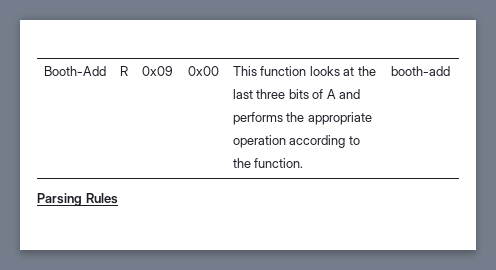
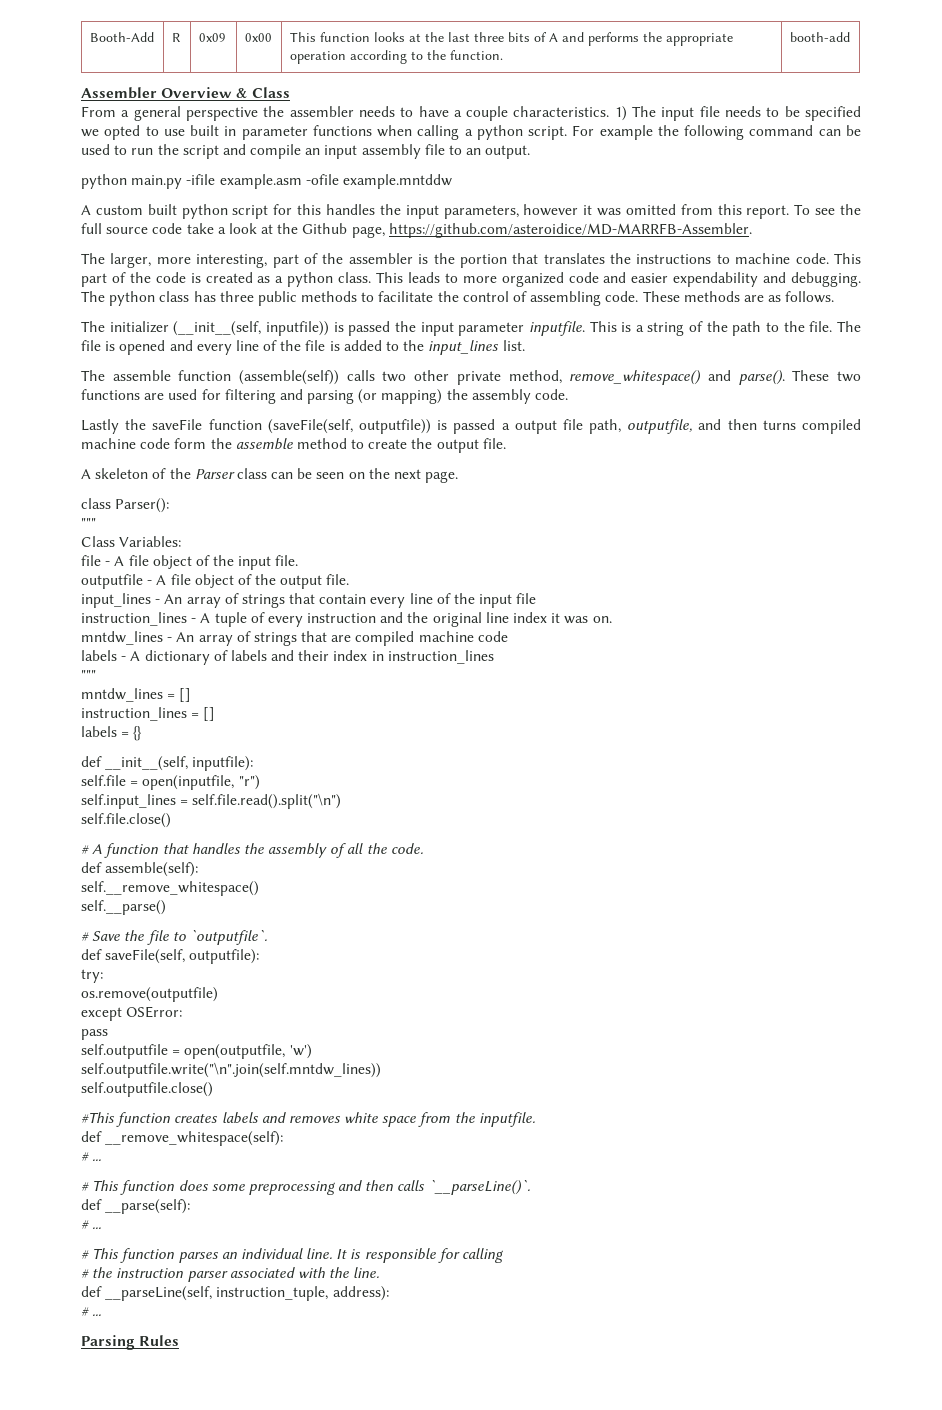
(450, 71) none -> [81,87,290,99] [81,106,861,121] [81,125,862,140] [81,144,531,159] [81,174,452,189] [81,204,862,219] [81,223,752,238] [81,253,862,268] [81,272,861,287] [81,291,835,306] [81,321,861,336] [81,340,525,355] [81,370,862,385] [81,389,569,404] [81,419,861,434] [81,438,506,453] [81,468,459,483] [81,498,170,513] [81,518,96,528] [81,536,182,547] [81,555,299,570] [81,574,350,589] [81,593,537,608] [81,612,612,627] [81,631,508,646] [81,650,494,665] [81,670,96,680] [81,688,192,702] [81,707,216,721] [81,726,143,741] [81,756,254,771] [81,775,260,790] [81,793,342,809] [81,813,171,828] [81,843,423,858] [81,862,199,877] [81,881,259,896] [81,900,166,915] [81,929,267,945] [81,949,260,964] [81,969,103,983] [81,987,218,1002] [81,1006,183,1021] [81,1029,108,1040] [81,1044,312,1059] [81,1062,381,1078] [81,1082,213,1097] [81,1112,535,1127] [81,1131,284,1146] [81,1152,102,1161] [81,1179,530,1195] [81,1199,191,1214] [81,1220,102,1229] [81,1248,504,1263] [81,1267,380,1282] [81,1286,389,1301] [81,1307,102,1316] // Assembler Overview & Class // From a general perspective the assembler needs to have a couple characteristics. 1) The input file needs to be specified we opted to use built in parameter functions when calling a python script. For example the following command can be used to run the script and compile an input assembly file to an output. // python main.py -ifile example.asm -ofile example.mntddw // A custom built python script for this handles the input parameters, however it was omitted from this report. To see the full source code take a look at the Github page, https://github.com/asteroidice/MD-MARRFB-Assembler. // The larger, more interesting, part of the assembler is the portion that translates the instructions to machine code. This part of the code is created as a python class. This leads to more organized code and easier expendability and debugging. The python class has three public methods to facilitate the control of assembling code. These methods are as follows. // The initializer (__init__(self, inputfile)) is passed the input parameter inputfile. This is a string of the path to the file. The file is opened and every line of the file is added to the input_lines list. // The assemble function (assemble(self)) calls two other private method, remove_whitespace() and parse(). These two functions are used for filtering and parsing (or mapping) the assembly code. // Lastly the saveFile function (saveFile(self, outputfile)) is passed a output file path, outputfile, and then turns compiled machine code form the assemble method to create the output file. // A skeleton of the Parser class can be seen on the next page. // class Parser(): // """ // Class Variables: // file - A file object of the input file. // outputfile - A file object of the output file. // input_lines - An array of strings that contain every line of the input file // instruction_lines - A tuple of every instruction and the original line index it was on. // mntdw_lines - An array of strings that are compiled machine code // labels - A dictionary of labels and their index in instruction_lines // """ // mntdw_lines = [] // instruction_lines = [] // labels = {} // def __init__(self, inputfile): // self.file = open(inputfile, "r") // self.input_lines = self.file.read().split("\n") // self.file.close() // # A function that handles the assembly of all the code. // def assemble(self): // self.__remove_whitespace() // self.__parse() // # Save the file to `outputfile`. // def saveFile(self, outputfile): // try: // os.remove(outputfile) // except OSError: // pass // self.outputfile = open(outputfile, 'w') // self.outputfile.write("\n".join(self.mntdw_lines)) // self.outputfile.close() // #This function creates labels and removes white space from the inputfile. // def __remove_whitespace(self): // # ... // # This function does some preprocessing and then calls `__parseLine()`. // def __parse(self): // # ... // # This function parses an individual line. It is responsible for calling // # the instruction parser associated with the line. // def __parseLine(self, instruction_tuple, address): // # ...

